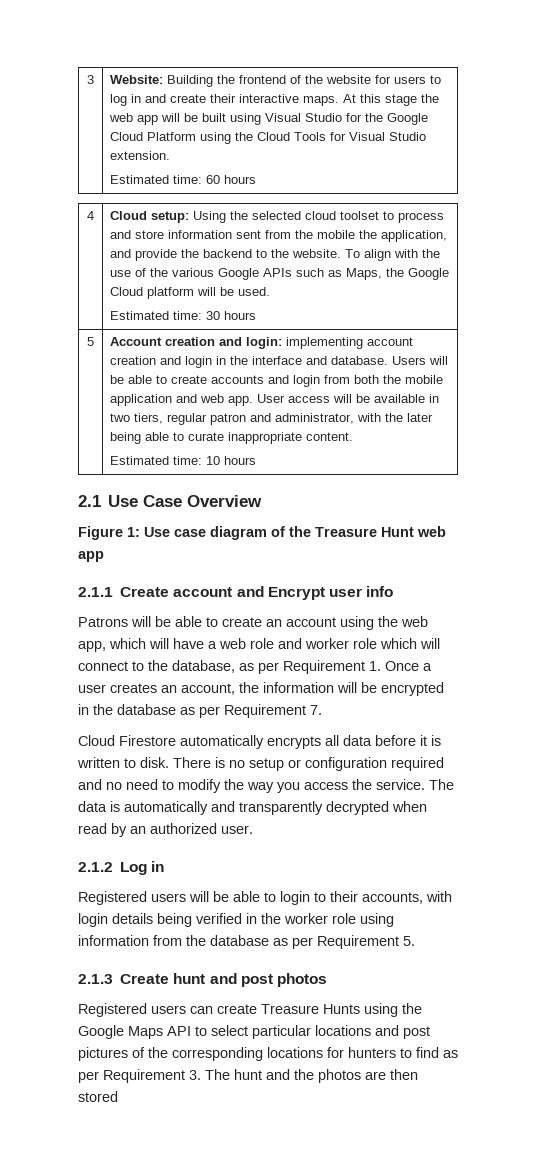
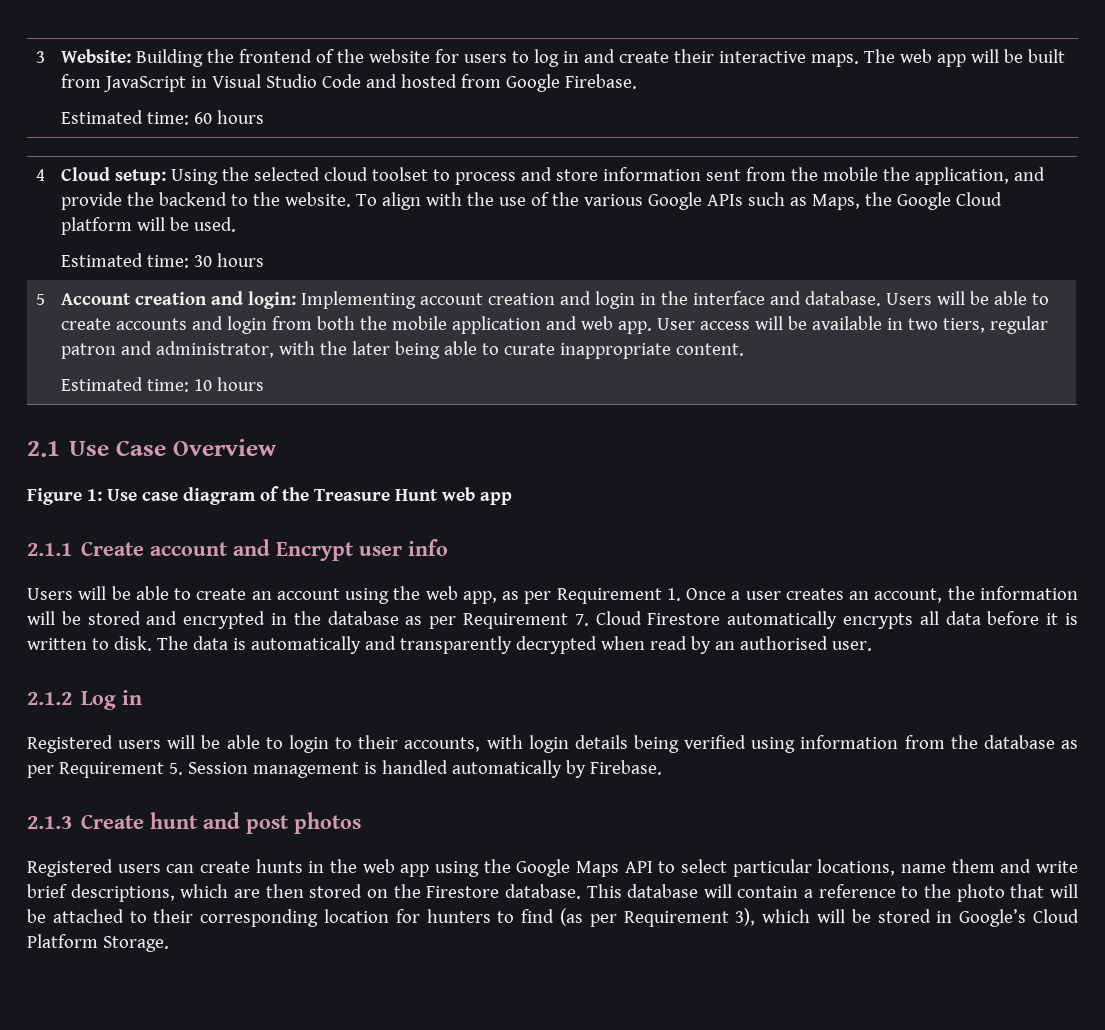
[343,94,440,106] At this stage the -> [864,49,896,63] The
[230,113,429,125] [110,132,427,144] [110,151,171,160] using Visual Studio for the Google Cloud Platform using the Cloud Tools for Visual Studio extension. -> [61,74,638,92] from JavaScript in Visual Studio Code and hosted from Google Firebase.
[286,337,364,349] implementing -> [301,291,417,309] Implementing
[78,617,128,627] Patrons -> [27,588,73,600] Users
[109,638,440,649] [78,660,235,673] which will have a web role and worker role which will connect to the database, -> (497, 597) none
(377, 687) none -> [87,611,178,625] stored and
(322, 710) // -> (589, 620) none
[173,757,444,771] [78,779,425,793] There is no setup or configuration required and no need to modify the way you access the service. -> (152, 643) none
[150,823,217,834] authorized -> [739,636,828,650] authorised
[246,913,356,924] in the worker role -> (747, 742) none
(415, 941) none -> [187,760,662,778] Session management is handled automatically by Firebase.
[261,1004,360,1014] Treasure Hunts -> [255,859,430,877] hunts in the web app
[315,1025,430,1039] [78,1047,323,1061] locations and post pictures of the corresponding locations -> [817,859,1078,876] [27,884,1078,902] [27,909,389,927] locations, name them and write brief descriptions, which are then stored on the Firestore database. This database will contain a reference to the photo that will be attached to their corresponding location
[443,1050,458,1058] [78,1069,418,1083] [78,1091,118,1102] as per Requirement 3. The hunt and the photos are then stored -> [560,908,1079,927] [27,934,169,952] (as per Requirement 3), which will be stored in Google’s Cloud Platform Storage.

